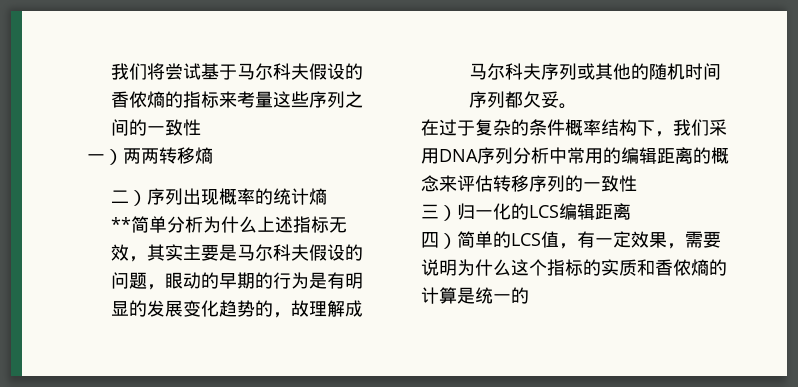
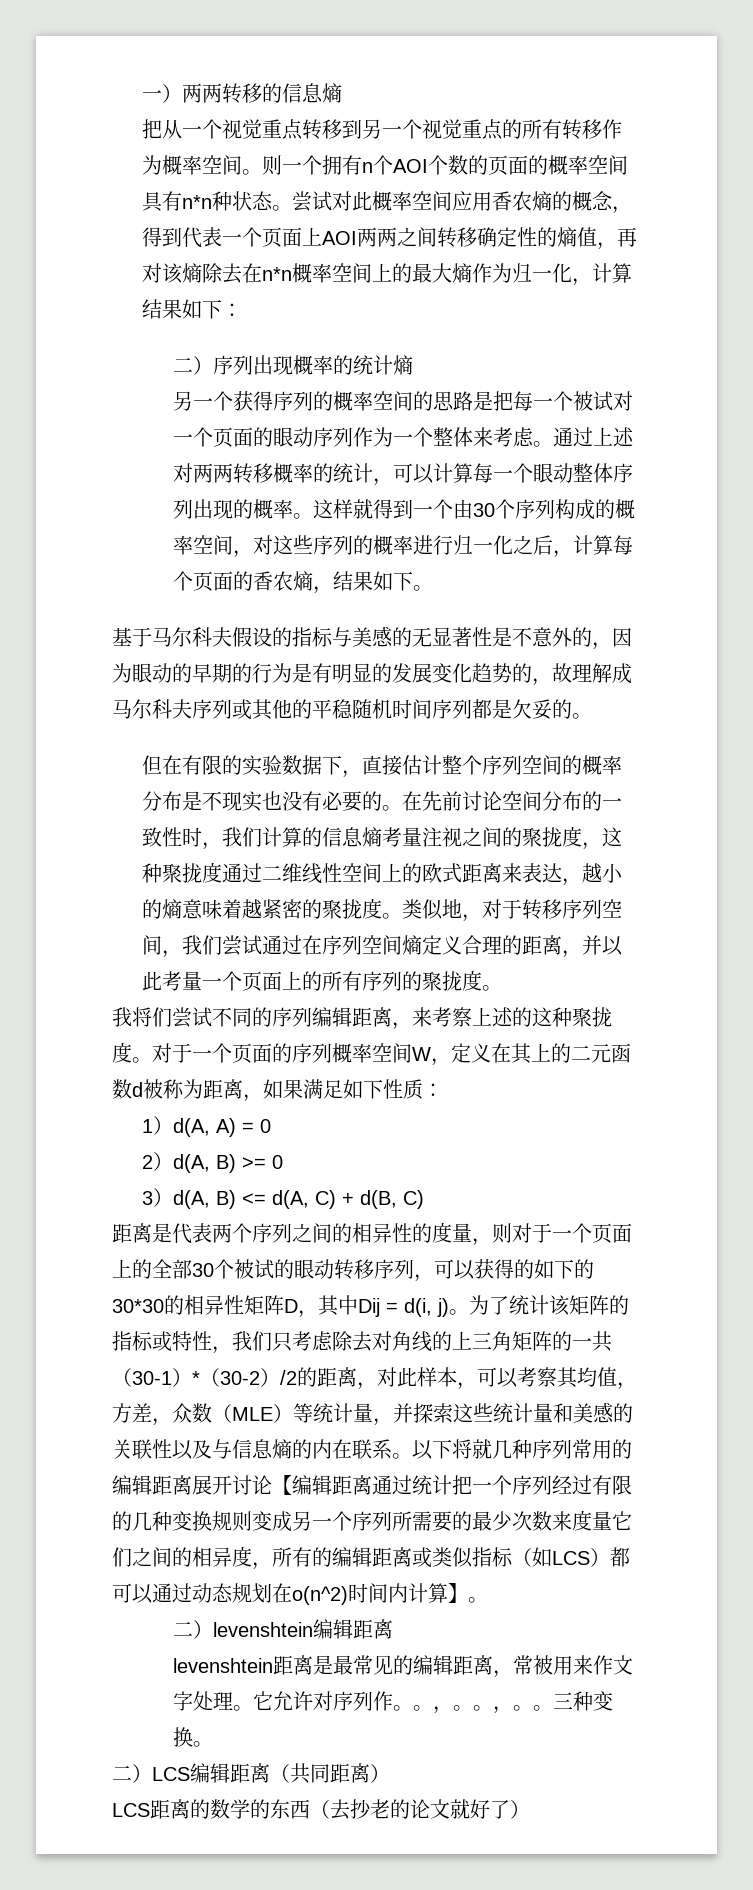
[111,63,364,80] [111,91,364,108] [111,119,202,136] 我们将尝试基于马尔科夫假设的香侬熵的指标来考量这些序列之间的一致性 // -> (142, 95) none
[195,147,214,164] 熵 -> [262,83,343,103] [142,119,623,140] [142,155,629,175] [142,191,633,214] [142,227,638,250] [142,263,633,286] [142,299,243,319] 的信息熵 // 把从一个视觉重点转移到另一个视觉重点的所有转移作为概率空间。则一个拥有n个AOI个数的页面的概率空间具有n*n种状态。尝试对此概率空间应用香农熵的概念，得到代表一个页面上AOI两两之间转移确定性的熵值，再对该熵除去在n*n概率空间上的最大熵作为归一化，计算结果如下：
[111,216,348,233] [111,244,364,262] [111,272,166,290] **简单分析为什么上述指标无效，其实主要是马尔科夫假设的问题， -> [172,391,633,411] [172,427,634,447] [172,463,633,486] [172,499,635,520] [172,535,633,558] [172,571,433,594] [112,626,632,650] [112,663,132,683] 另一个获得序列的概率空间的思路是把每一个被试对一个页面的眼动序列作为一个整体来考虑。通过上述对两两转移概率的统计，可以计算每一个眼动整体序列出现的概率。这样就得到一个由30个序列构成的概率空间，对这些序列的概率进行归一化之后，计算每个页面的香农熵，结果如下。 // 基于马尔科夫假设的指标与美感的无显著性是不意外的，因为
(650, 71) none -> [312,699,353,719] 平稳
[523,91,578,109] [421,119,727,137] [421,147,729,164] [421,175,637,192] [421,203,631,221] [421,231,721,249] [421,259,727,276] [421,287,529,304] 欠妥。 // 在过于复杂的条件概率结构下，我们采用DNA序列分析中常用的编辑距离的概念来评估转移序列的一致性 // 三）归一化的LCS编辑距离 // 四）简单的LCS值，有一定效果，需要说明为什么这个指标的实质和香侬熵的计算是统一的 -> [492,699,592,720] [142,755,623,778] [142,791,623,812] [142,826,623,850] [142,862,624,886] [142,898,623,922] [142,935,624,958] [142,970,503,991] [112,1007,612,1030] [112,1042,631,1066] [112,1079,443,1102] [142,1116,272,1137] [142,1152,284,1173] [142,1188,425,1209] [112,1222,632,1246] [112,1259,594,1282] [112,1295,629,1318] [112,1331,612,1354] [112,1367,637,1390] [112,1402,633,1426] [112,1439,632,1460] [112,1475,632,1495] [112,1510,632,1532] [112,1546,630,1570] [112,1583,488,1605] [172,1619,393,1639] [172,1655,633,1678] [172,1691,613,1714] [172,1727,213,1747] [112,1763,390,1784] [112,1799,530,1820] 是欠妥的。 // 但在有限的实验数据下，直接估计整个序列空间的概率分布是不现实也没有必要的。在先前讨论空间分布的一致性时，我们计算的信息熵考量注视之间的聚拢度，这种聚拢度通过二维线性空间上的欧式距离来表达，越小的熵意味着越紧密的聚拢度。类似地，对于转移序列空间，我们尝试通过在序列空间熵定义合理的距离，并以此考量一个页面上的所有序列的聚拢度。 // 我将们尝试不同的序列编辑距离，来考察上述的这种聚拢度。对于一个页面的序列概率空间W，定义在其上的二元函数d被称为距离，如果满足如下性质： // 1）d(A, A) = 0 // 2）d(A, B) >= 0 // 3）d(A, B) <= d(A, C) + d(B, C) // 距离是代表两个序列之间的相异性的度量，则对于一个页面上的全部30个被试的眼动转移序列，可以获得的如下的30*30的相异性矩阵D，其中Dij = d(i, j)。为了统计该矩阵的指标或特性，我们只考虑除去对角线的上三角矩阵的一共（30-1）*（30-2）/2的距离，对此样本，可以考察其均值，方差，众数（MLE）等统计量，并探索这些统计量和美感的关联性以及与信息熵的内在联系。以下将就几种序列常用的编辑距离展开讨论【编辑距离通过统计把一个序列经过有限的几种变换规则变成另一个序列所需要的最少次数来度量它们之间的相异度，所有的编辑距离或类似指标（如LCS）都可以通过动态规划在o(n^2)时间内计算】。 // 二）levenshtein编辑距离 // levenshtein距离是最常见的编辑距离，常被用来作文字处理。它允许对序列作。。，。。，。。三种变换。 // 二）LCS编辑距离（共同距离） // LCS距离的数学的东西（去抄老的论文就好了）

